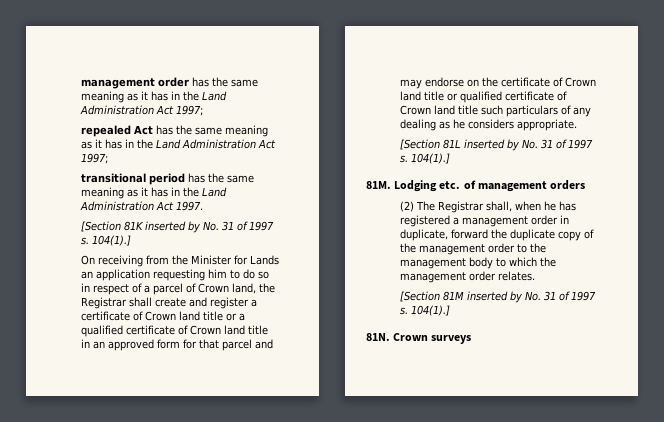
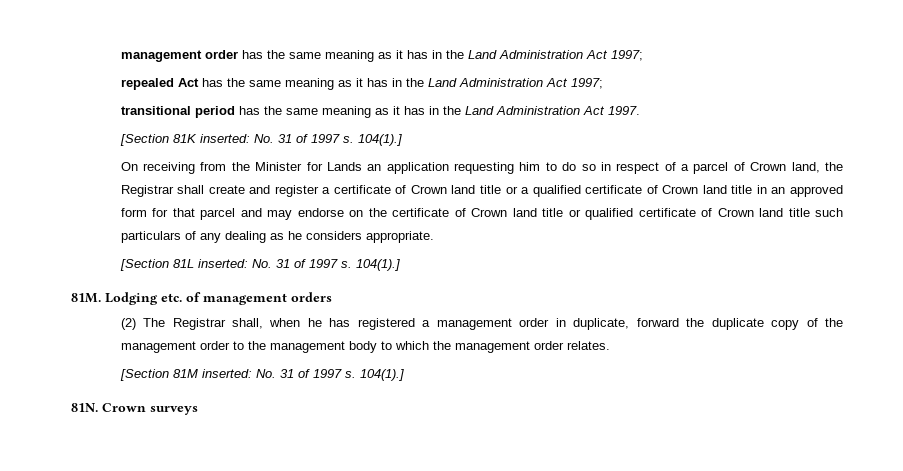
[145,221,201,233] inserted by -> [199,134,250,143] inserted:
[464,139,520,151] inserted by -> [197,259,248,268] inserted:
[467,291,523,303] inserted by -> [201,369,252,378] inserted:

